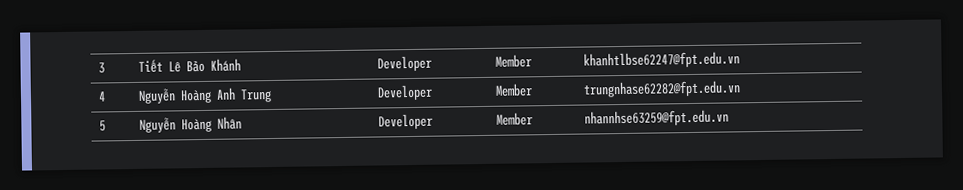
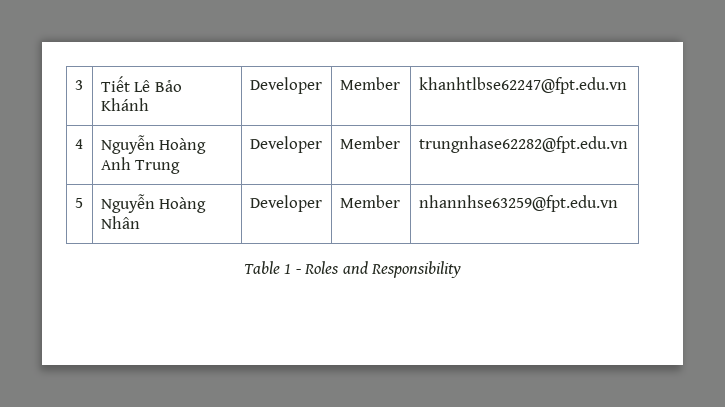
(730, 118) none -> [243,261,462,278] // Table 1 - Roles and Responsibility

